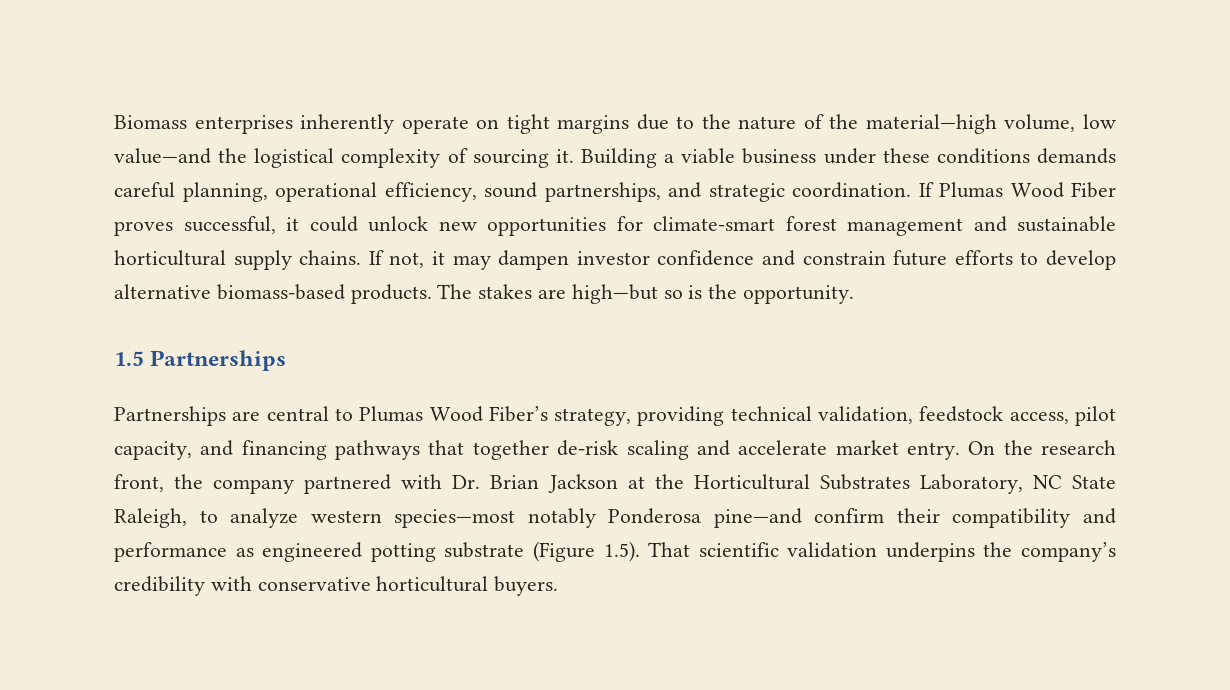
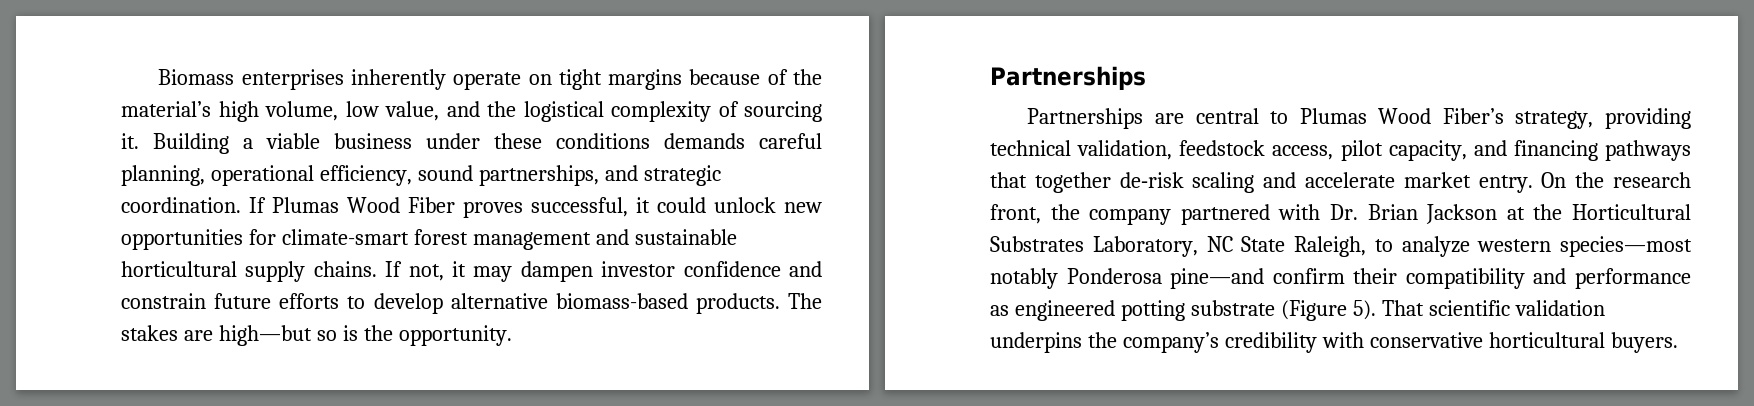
[636,114,1116,134] [114,148,211,164] due to the nature of the material—high volume, low value—and -> [689,69,823,85] [121,101,480,122] because of the material’s high volume, low value, and
[114,351,144,366] 1.5 -> (512, 335) none
[603,541,640,562] 1.5). -> [1352,300,1376,320] 5).

